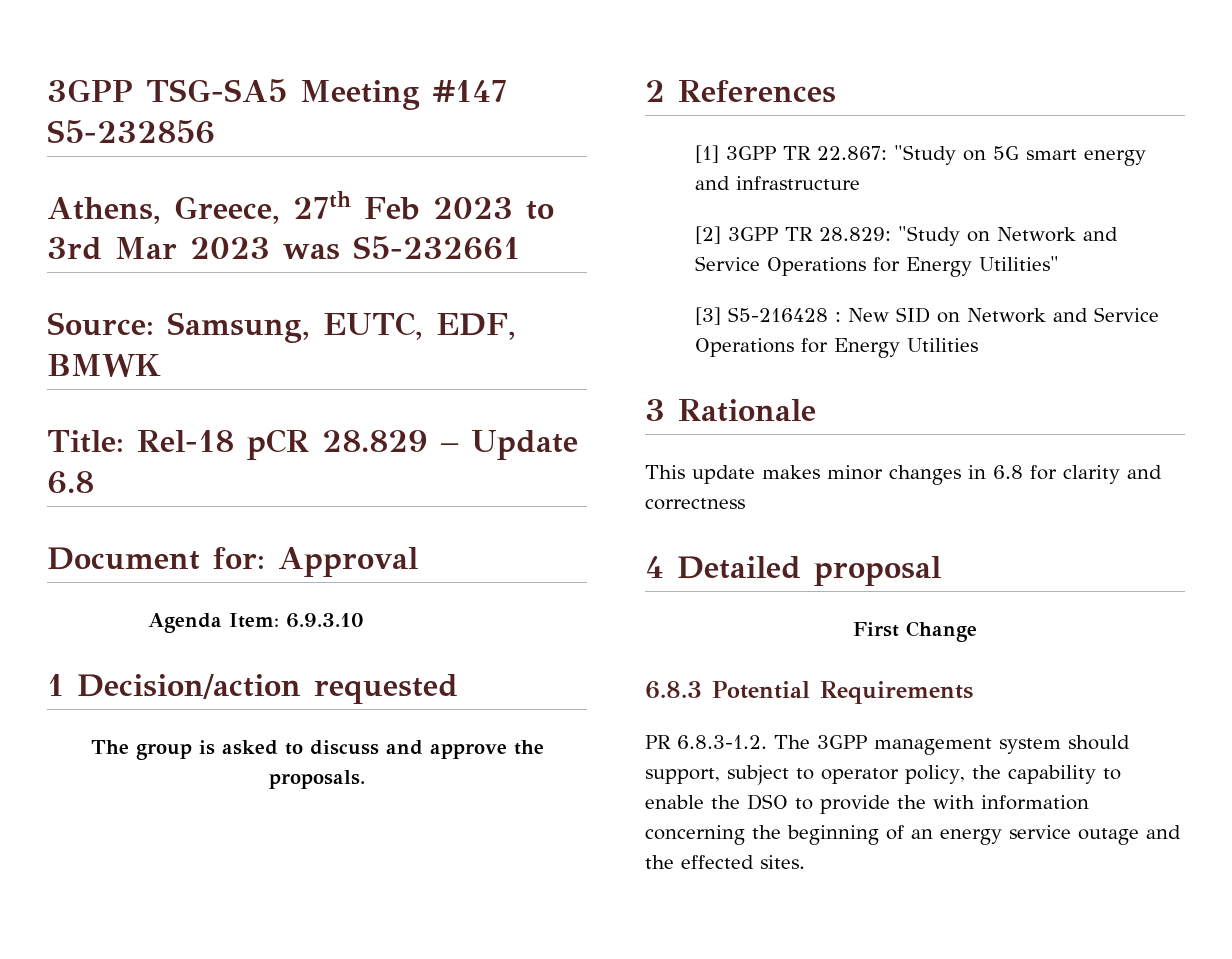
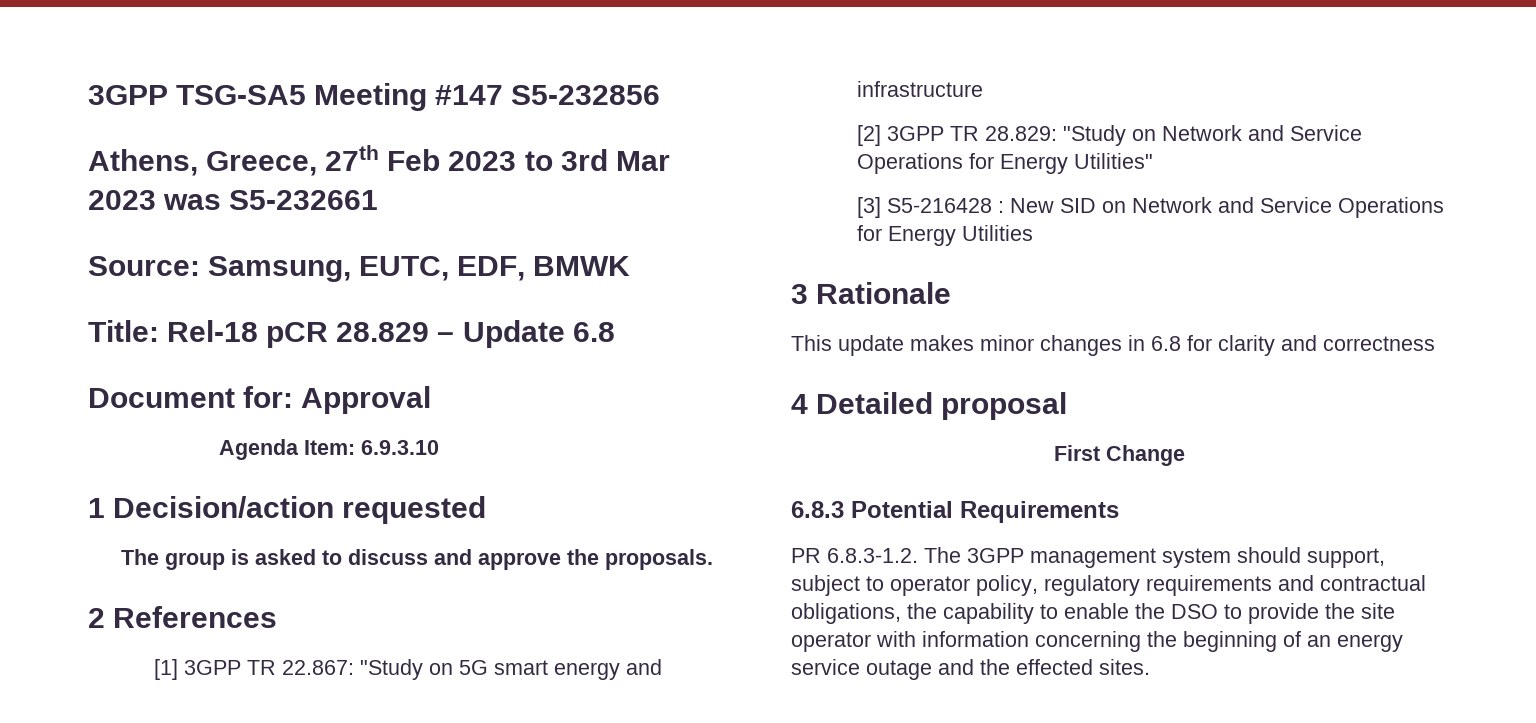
(965, 774) none -> [1044,575,1426,596] [791,603,901,624] regulatory requirements and contractual obligations,
(926, 802) none -> [1361,603,1395,619] [791,632,871,652] site operator

